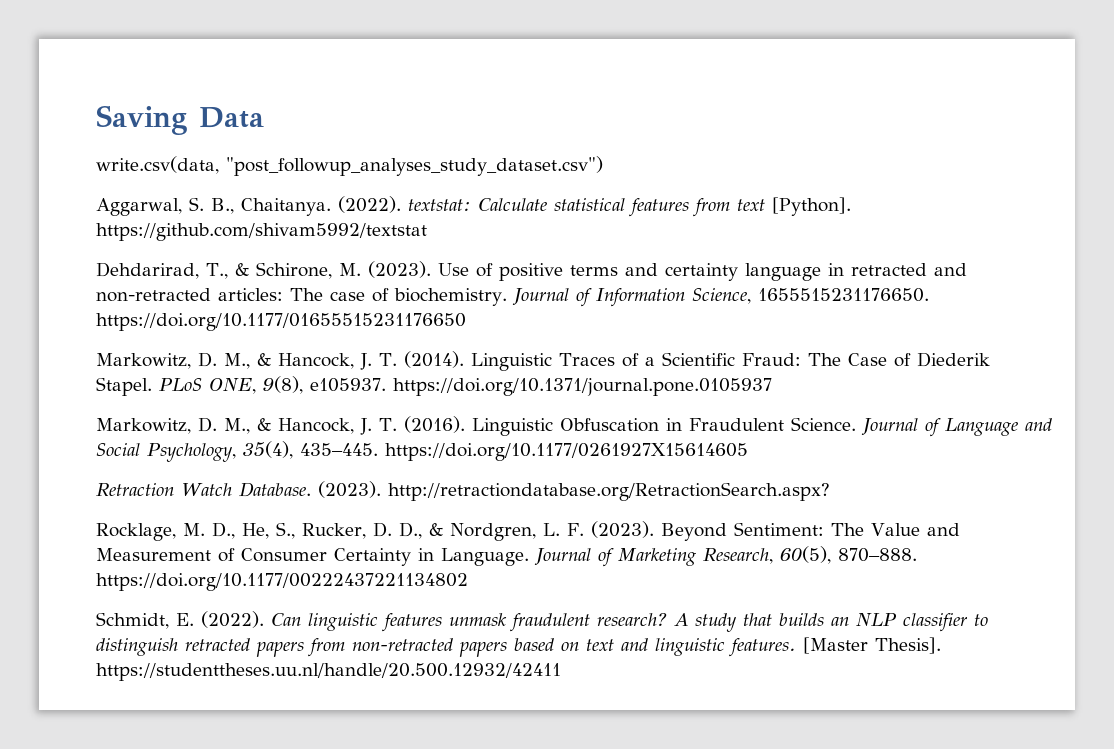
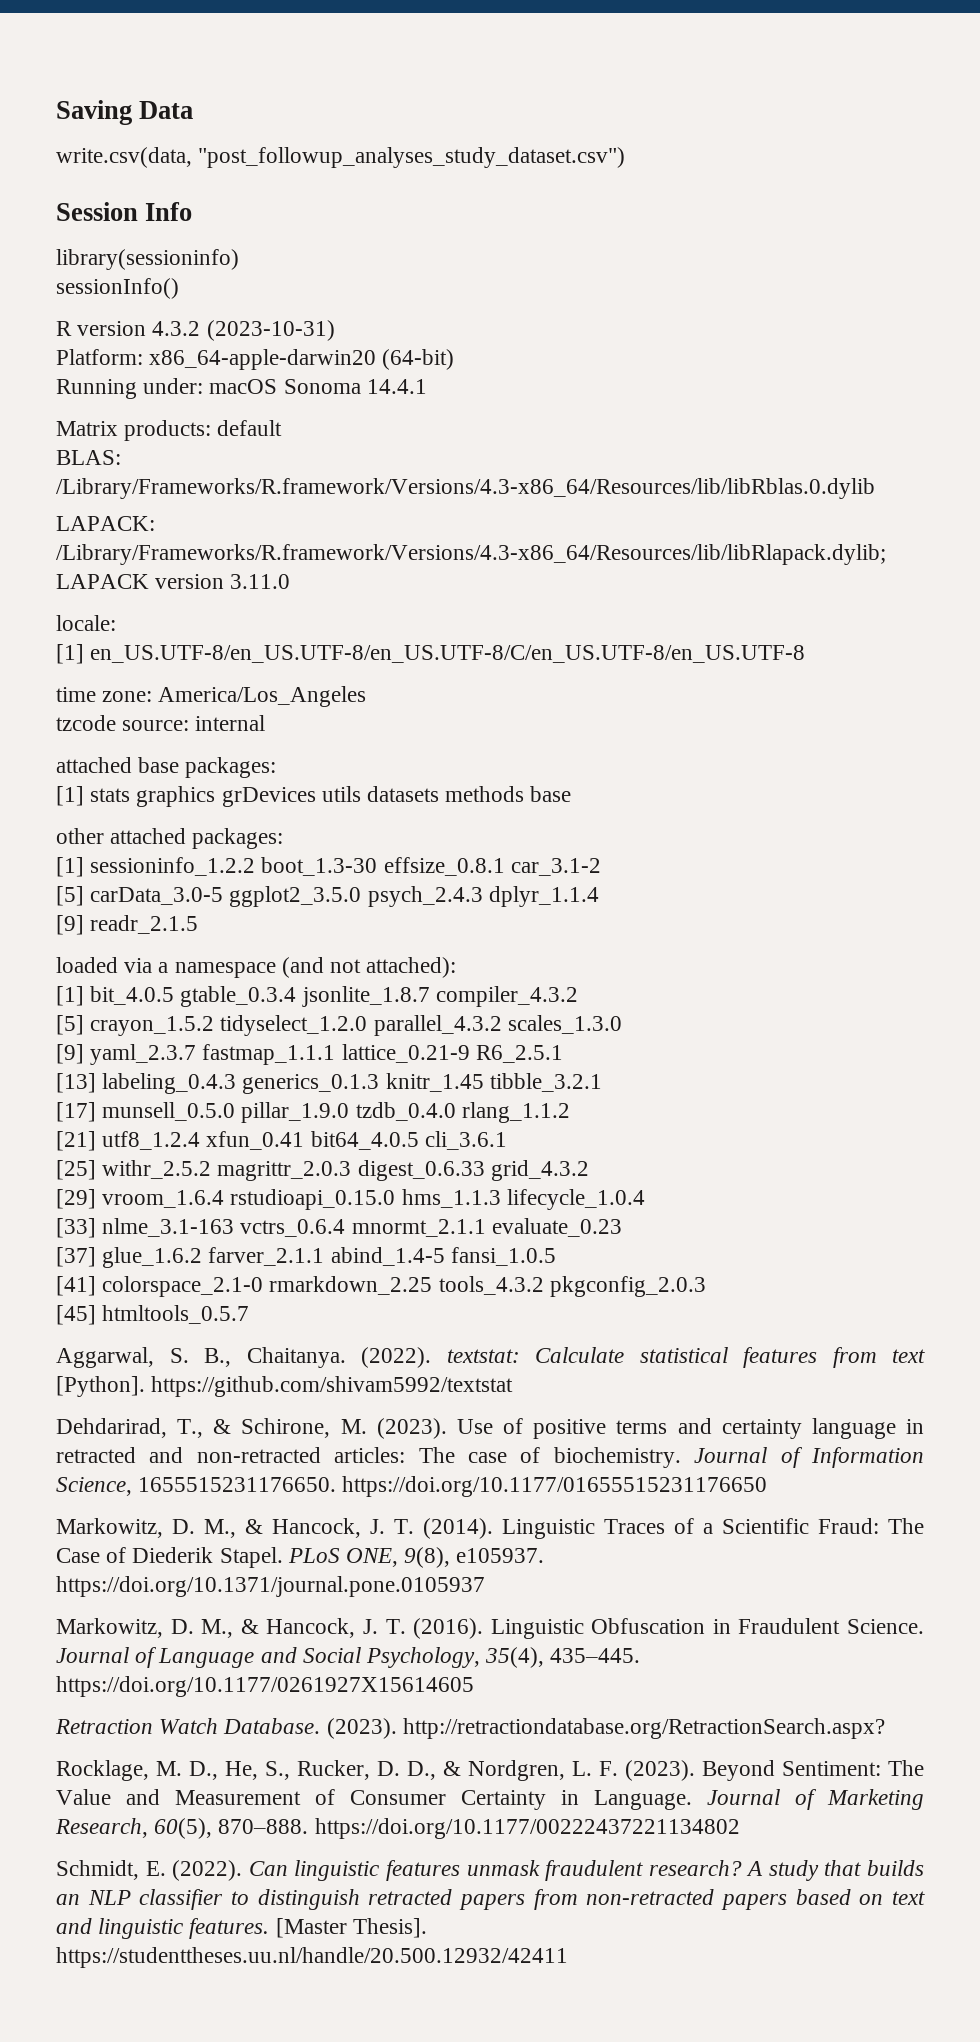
(603, 166) none -> [56,202,193,221] [56,249,239,270] [56,278,179,299] [56,320,335,341] [56,349,455,370] [56,378,427,399] [56,420,283,441] [56,450,121,465] [56,478,875,499] [56,516,155,531] [56,544,886,565] [56,574,291,589] [56,615,116,631] [56,644,806,664] [56,686,367,707] [56,715,266,731] [56,757,277,778] [56,786,572,807] [56,828,284,849] [56,857,601,877] [56,886,599,907] [56,915,199,935] [56,957,457,978] [56,986,578,1007] [56,1015,622,1036] [56,1044,563,1065] [56,1073,602,1094] [56,1102,570,1123] [56,1131,507,1151] [56,1160,589,1181] [56,1189,645,1210] [56,1218,622,1238] [56,1247,556,1268] [56,1276,706,1297] [56,1305,250,1325] // Session Info // library(sessioninfo) // sessionInfo() // R version 4.3.2 (2023-10-31) // Platform: x86_64-apple-darwin20 (64-bit) // Running under: macOS Sonoma 14.4.1 // Matrix products: default // BLAS: /Library/Frameworks/R.framework/Versions/4.3-x86_64/Resources/lib/libRblas.0.dylib // LAPACK: /Library/Frameworks/R.framework/Versions/4.3-x86_64/Resources/lib/libRlapack.dylib; LAPACK version 3.11.0 // locale: // [1] en_US.UTF-8/en_US.UTF-8/en_US.UTF-8/C/en_US.UTF-8/en_US.UTF-8 // time zone: America/Los_Angeles // tzcode source: internal // attached base packages: // [1] stats graphics grDevices utils datasets methods base // other attached packages: // [1] sessioninfo_1.2.2 boot_1.3-30 effsize_0.8.1 car_3.1-2 // [5] carData_3.0-5 ggplot2_3.5.0 psych_2.4.3 dplyr_1.1.4 // [9] readr_2.1.5 // loaded via a namespace (and not attached): // [1] bit_4.0.5 gtable_0.3.4 jsonlite_1.8.7 compiler_4.3.2 // [5] crayon_1.5.2 tidyselect_1.2.0 parallel_4.3.2 scales_1.3.0 // [9] yaml_2.3.7 fastmap_1.1.1 lattice_0.21-9 R6_2.5.1 // [13] labeling_0.4.3 generics_0.1.3 knitr_1.45 tibble_3.2.1 // [17] munsell_0.5.0 pillar_1.9.0 tzdb_0.4.0 rlang_1.1.2 // [21] utf8_1.2.4 xfun_0.41 bit64_4.0.5 cli_3.6.1 // [25] withr_2.5.2 magrittr_2.0.3 digest_0.6.33 grid_4.3.2 // [29] vroom_1.6.4 rstudioapi_0.15.0 hms_1.1.3 lifecycle_1.0.4 // [33] nlme_3.1-163 vctrs_0.6.4 mnormt_2.1.1 evaluate_0.23 // [37] glue_1.6.2 farver_2.1.1 abind_1.4-5 fansi_1.0.5 // [41] colorspace_2.1-0 rmarkdown_2.25 tools_4.3.2 pkgconfig_2.0.3 // [45] htmltools_0.5.7

